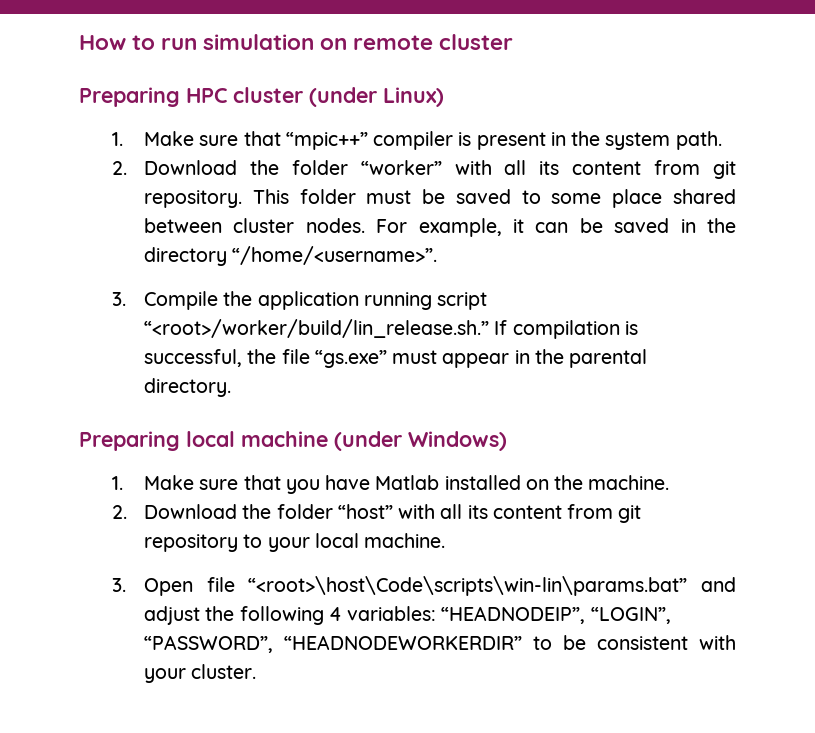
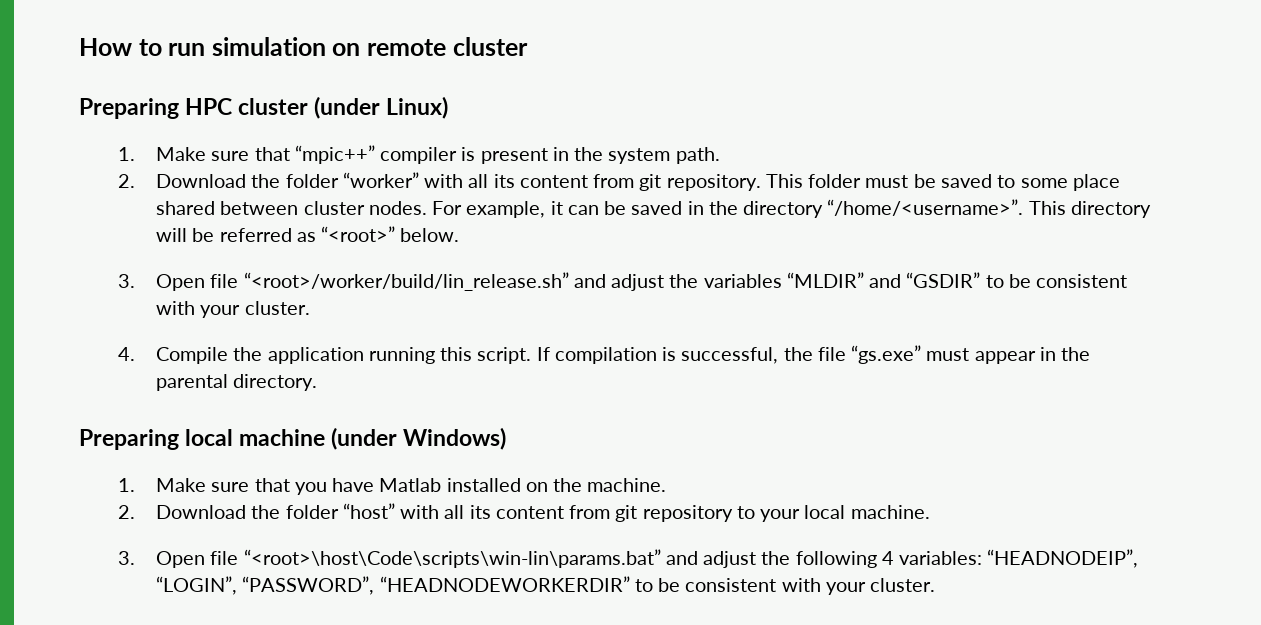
[111,292,126,306] // 3. -> [1028,201,1152,218] [156,226,460,242] [117,272,1128,291] [156,301,310,318] [117,347,135,361] This directory will be referred as “<root>” below. // 3. Open file “<root>/worker/build/lin_release.sh” and adjust the variables “MLDIR” and “GSDIR” to be consistent with your cluster. // 4.
[437,292,488,310] [144,319,490,338] script “<root>/worker/build/lin_release.sh.” -> [440,347,532,364] this script.

